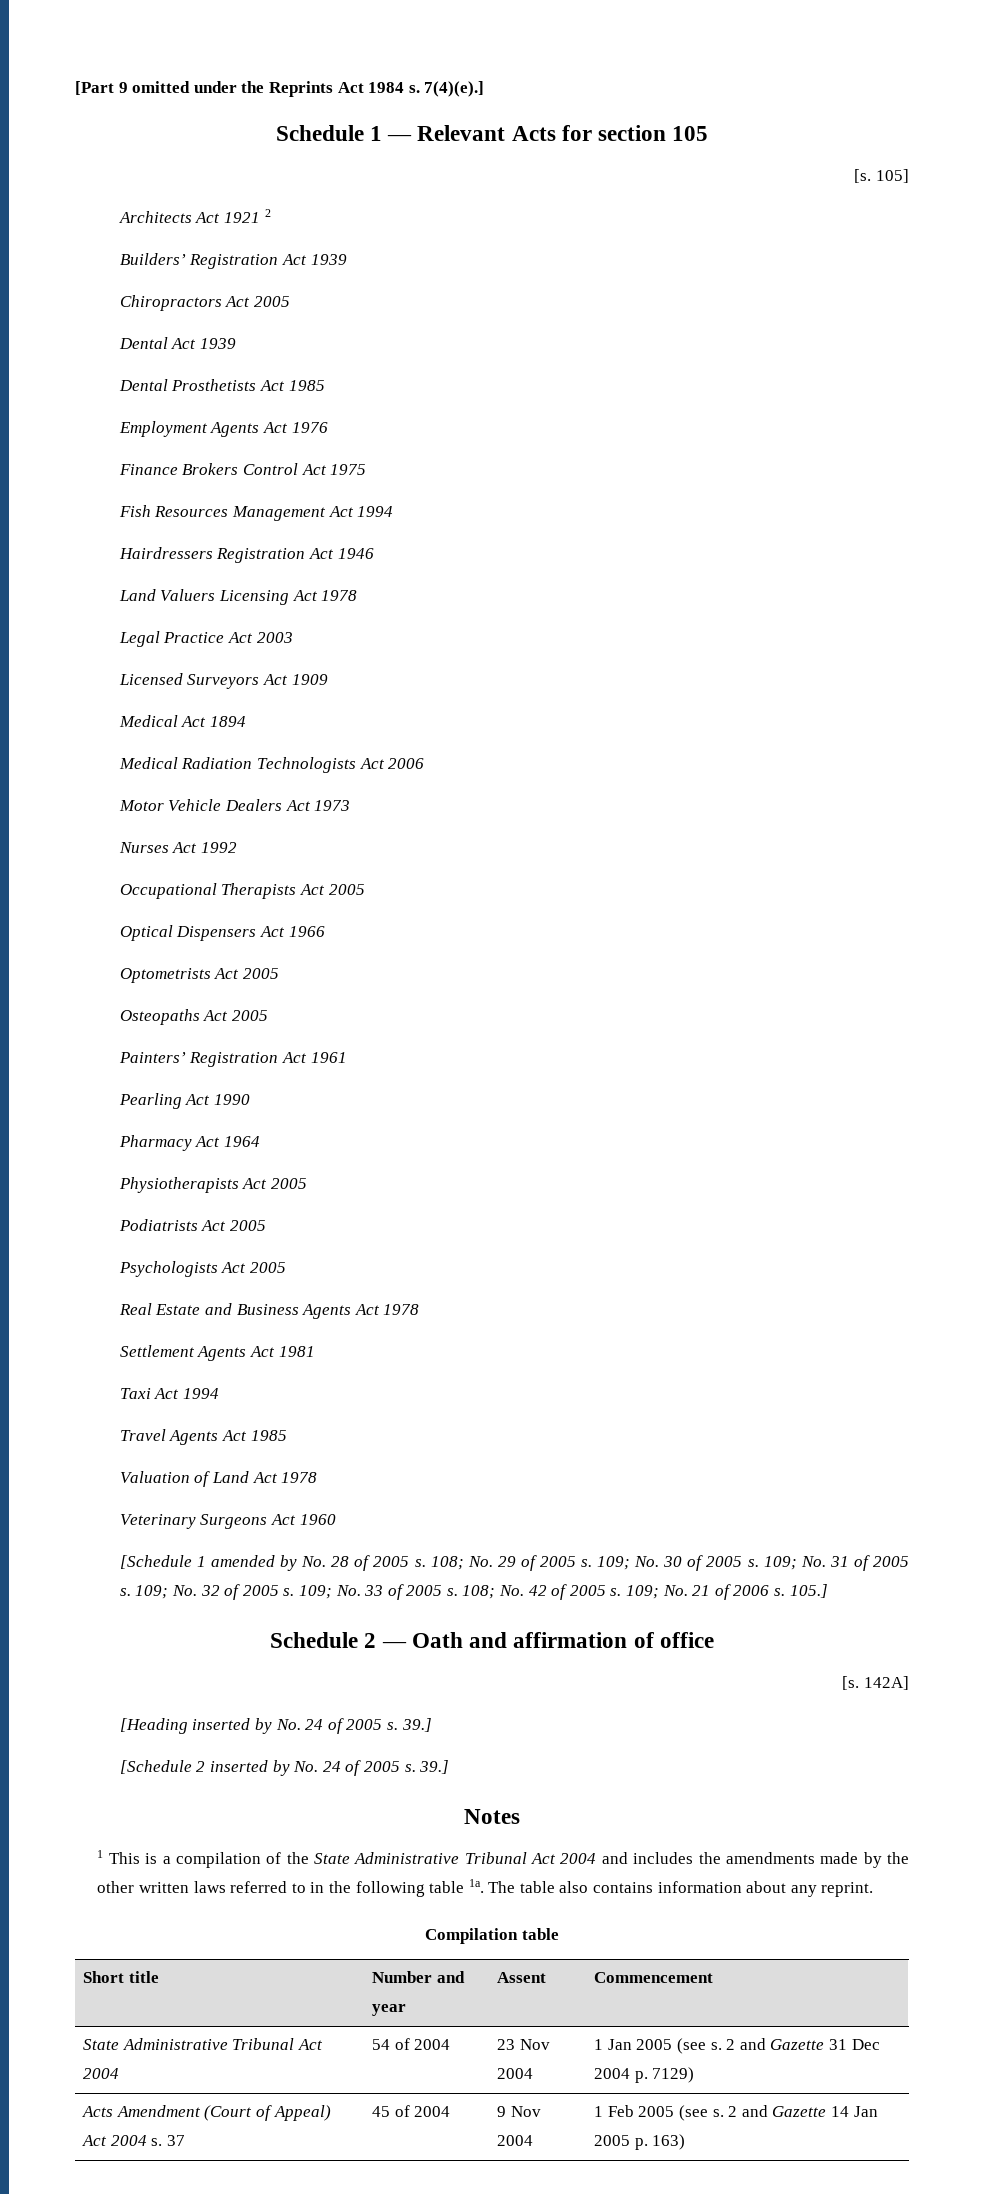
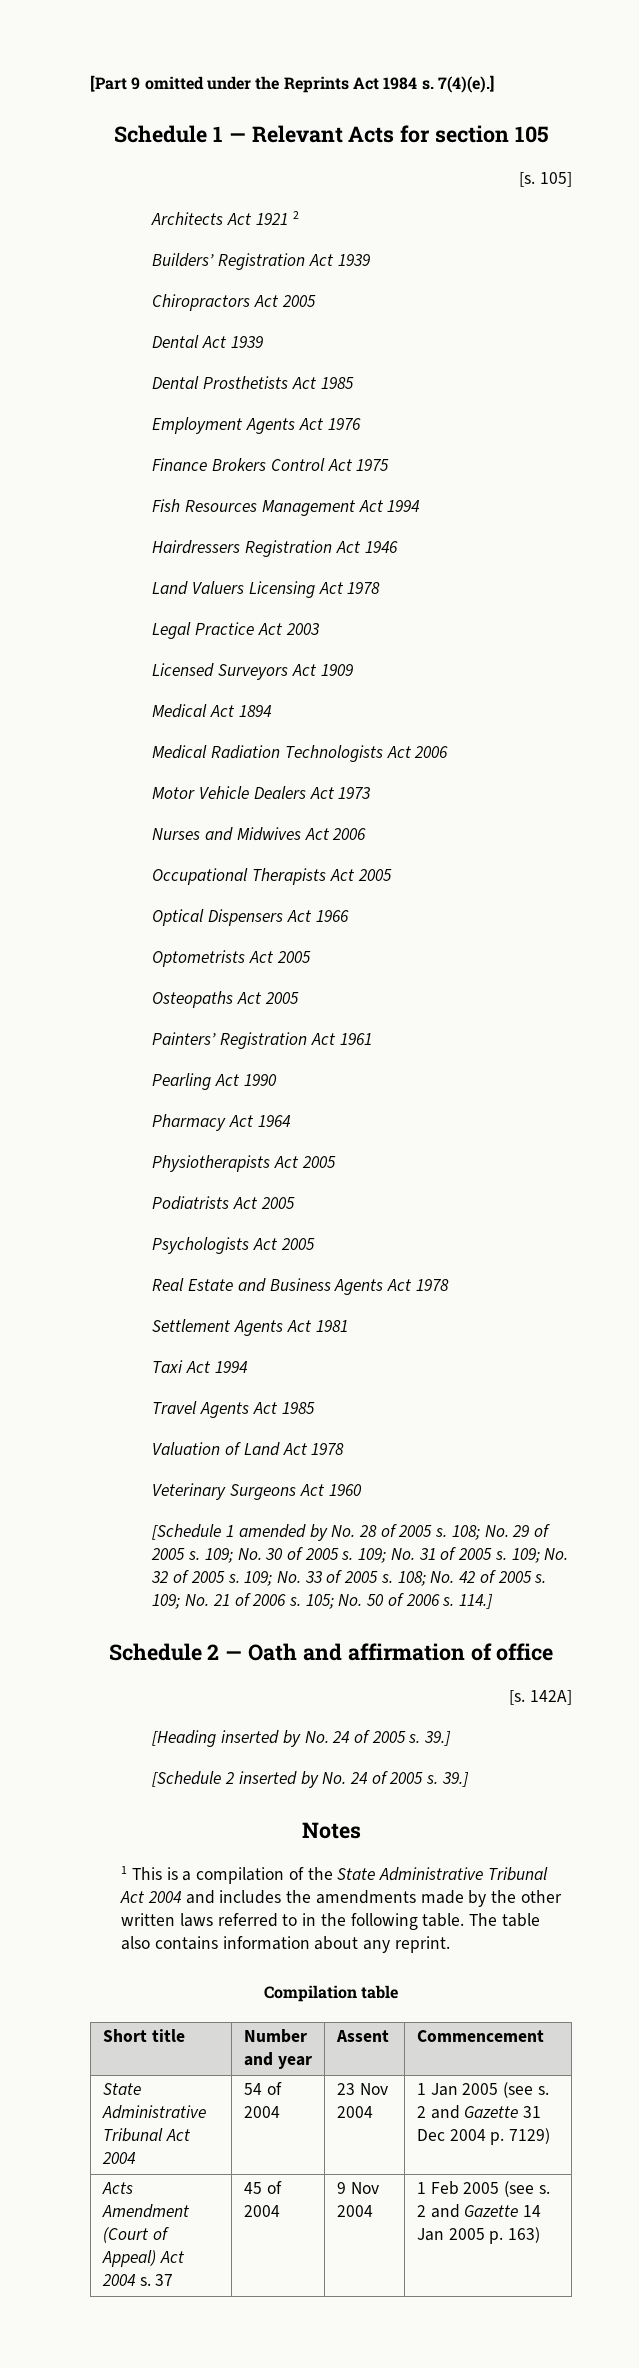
[172,842,238,853] Act 1992 -> [205,827,367,841] and Midwives Act 2006
[789,1584,828,1598] 105.] -> [305,1593,494,1609] 105; No. 50 of 2006 s. 114.]
[429,1879,484,1893] table 1a. -> [422,1913,465,1927] table.

